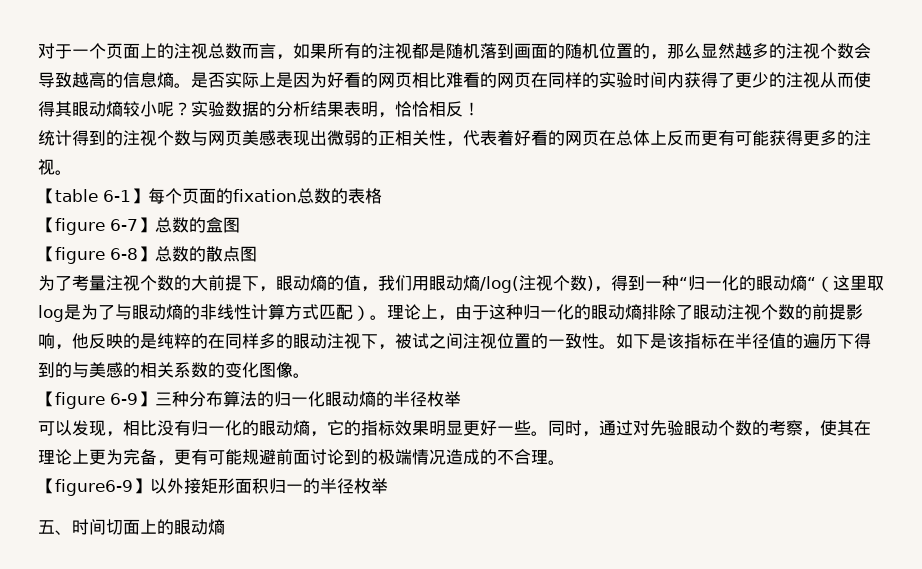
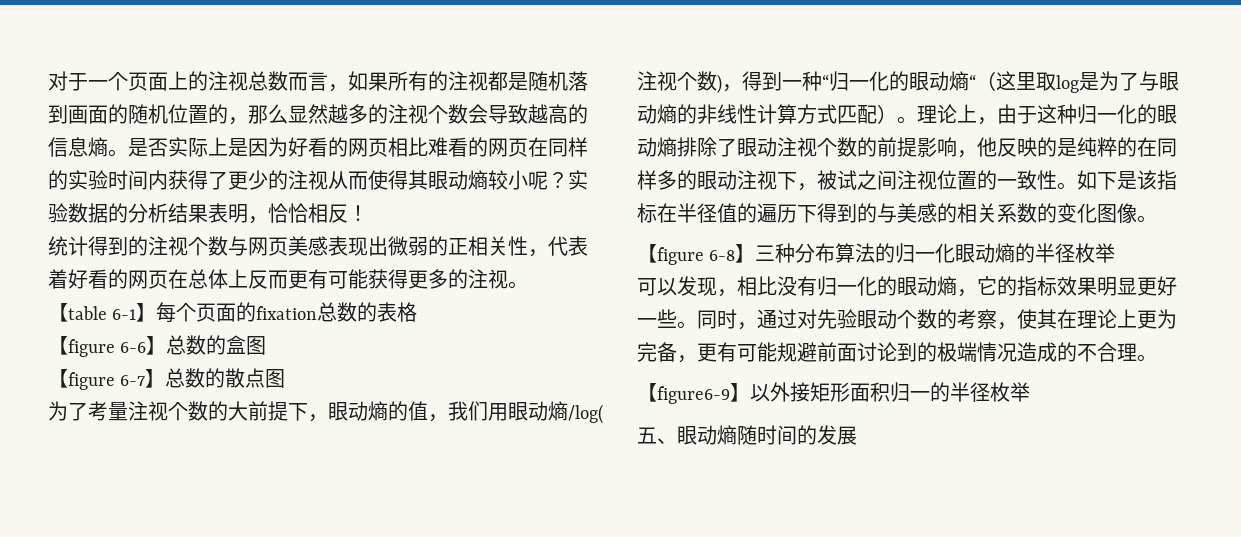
[110,219,138,231] 6-7 -> [120,342,147,353] 6-6
[110,248,138,260] 6-8 -> [120,375,146,386] 6-7
[110,393,138,405] 6-9 -> [709,250,736,261] 6-8
[72,519,225,535] 时间切面上的眼动熵 -> [677,425,857,445] 眼动熵随时间的发展

